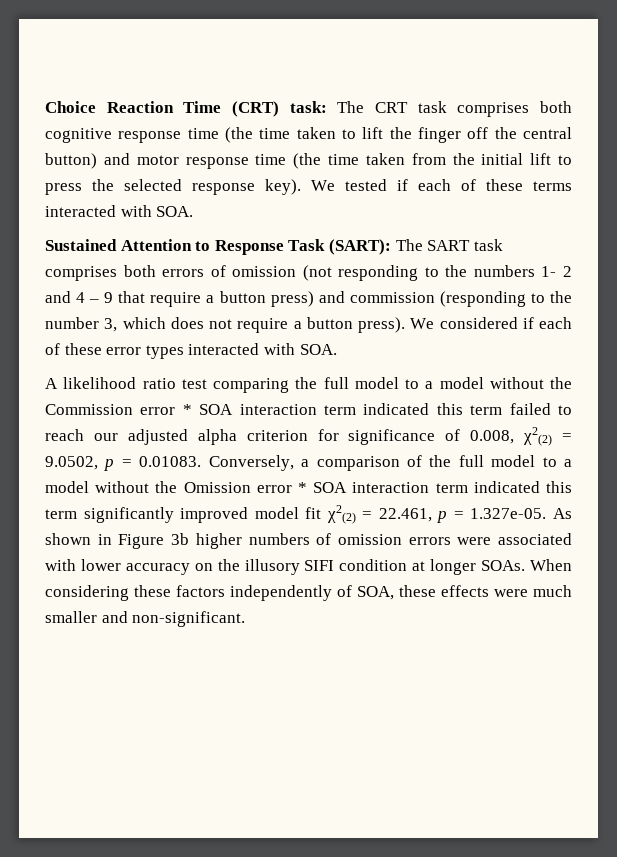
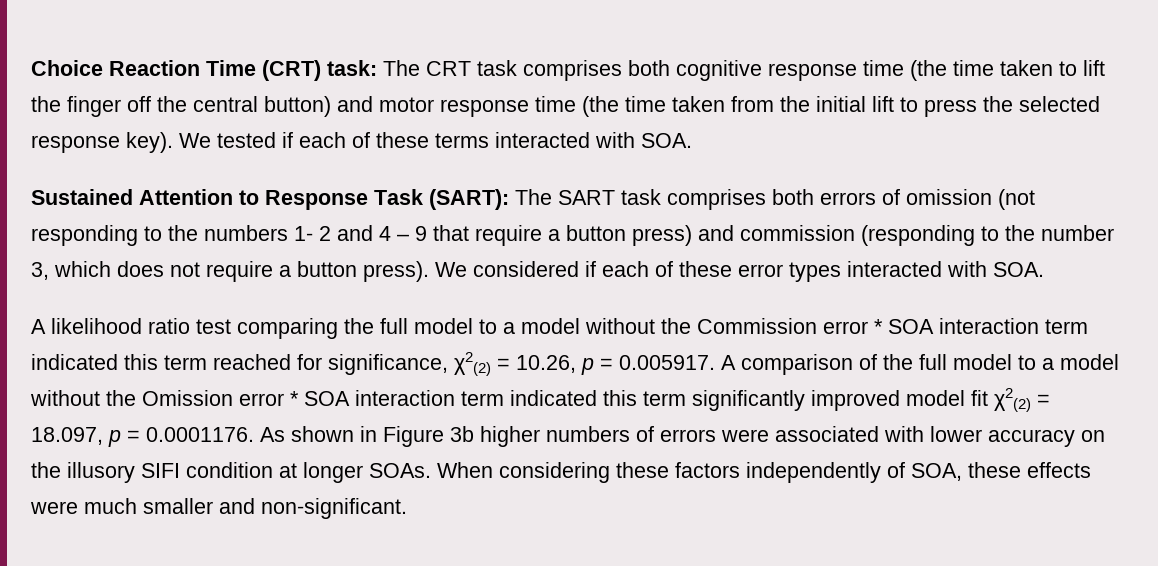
[509,403,572,415] [45,427,572,446] [45,455,310,471] failed to reach our adjusted alpha criterion for significance of 0.008, χ2(2) = 9.0502, p = 0.01083. Conversely, a -> [213,352,736,376] reached for significance, χ2(2) = 10.26, p = 0.005917. A
[378,508,547,523] 22.461, p = 1.327e-05. -> [31,427,254,447] 18.097, p = 0.0001176.
[337,534,402,545] omission -> (654, 434) none

